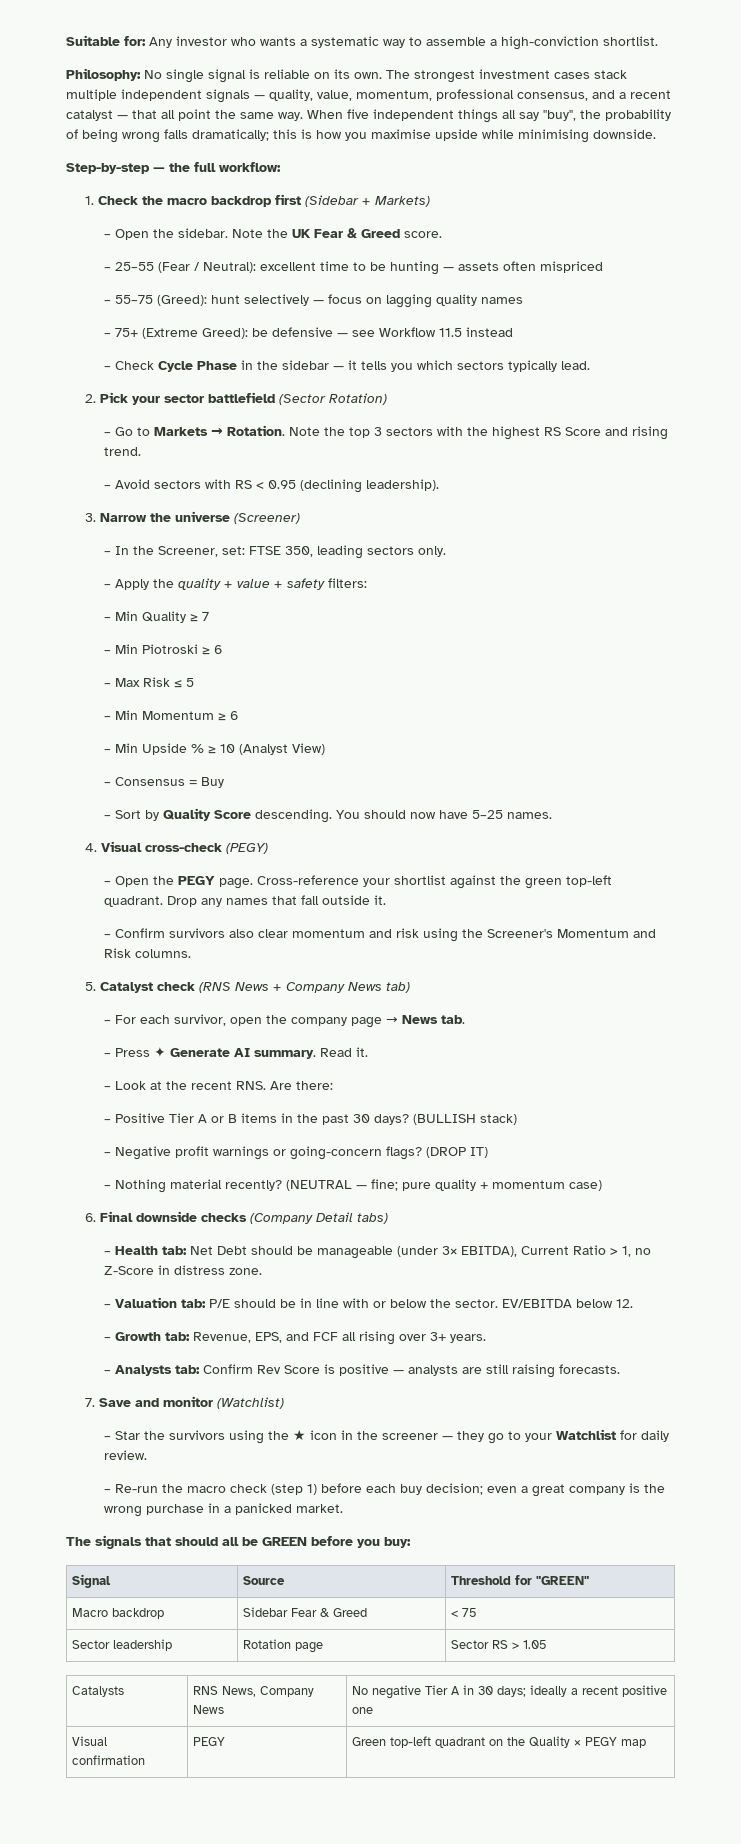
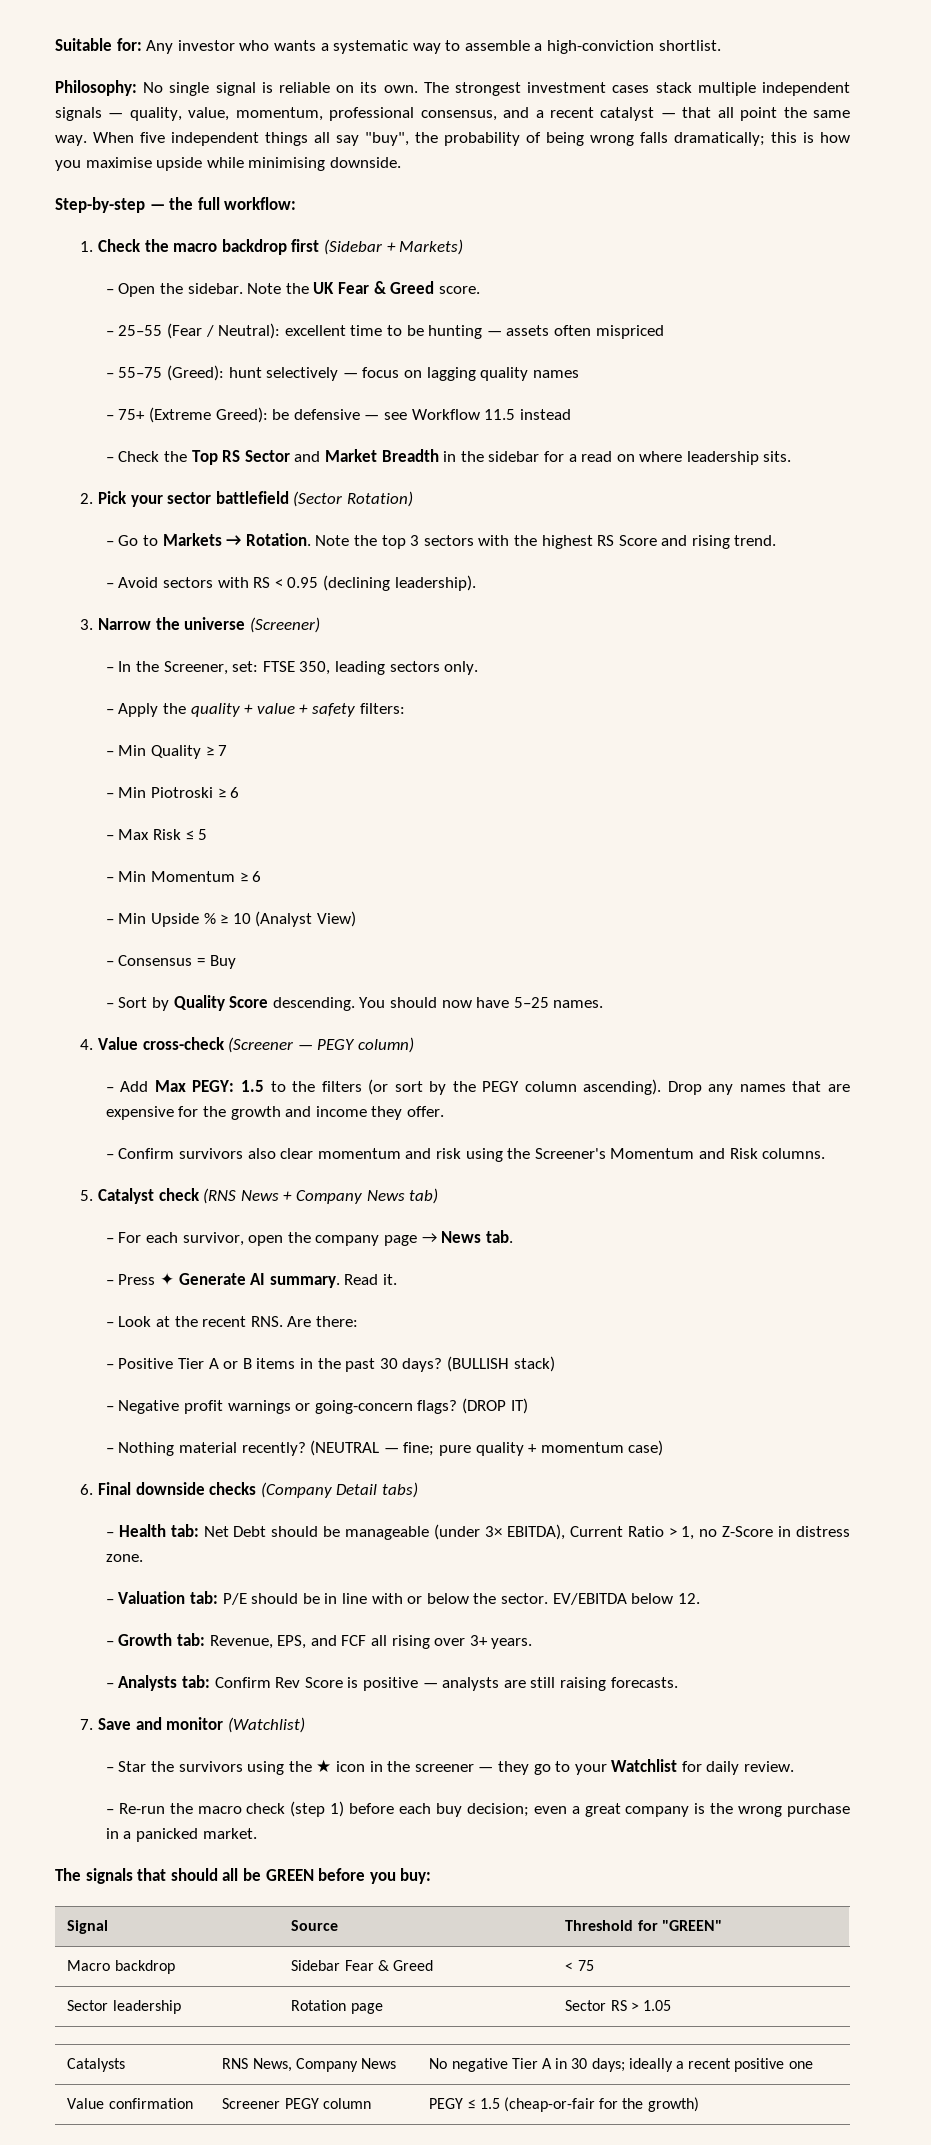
[158,360,591,372] Cycle Phase in the sidebar — it tells you which sectors typically lead. -> [164,449,792,465] the Top RS Sector and Market Breadth in the sidebar for a read on where leadership sits.
[101,841,269,854] [104,875,613,889] [104,895,387,907] Visual cross-check (PEGY) // – Open the PEGY page. Cross-reference your shortlist against the green top-left quadrant. Drop any names that fall outside it. -> [98,1037,414,1053] [105,1079,851,1095] [105,1106,444,1120] Value cross-check (Screener — PEGY column) // – Add Max PEGY: 1.5 to the filters (or sort by the PEGY column ascending). Drop any names that are expensive for the growth and income they offer.
[72,1736,108,1746] Visual -> [67,2098,105,2109] Value
[193,1737,226,1746] [352,1736,647,1748] PEGY | Green top-left quadrant on the Quality × PEGY map -> [222,2098,371,2109] [429,2097,699,2112] Screener PEGY column | PEGY ≤ 1.5 (cheap-or-fair for the growth)

